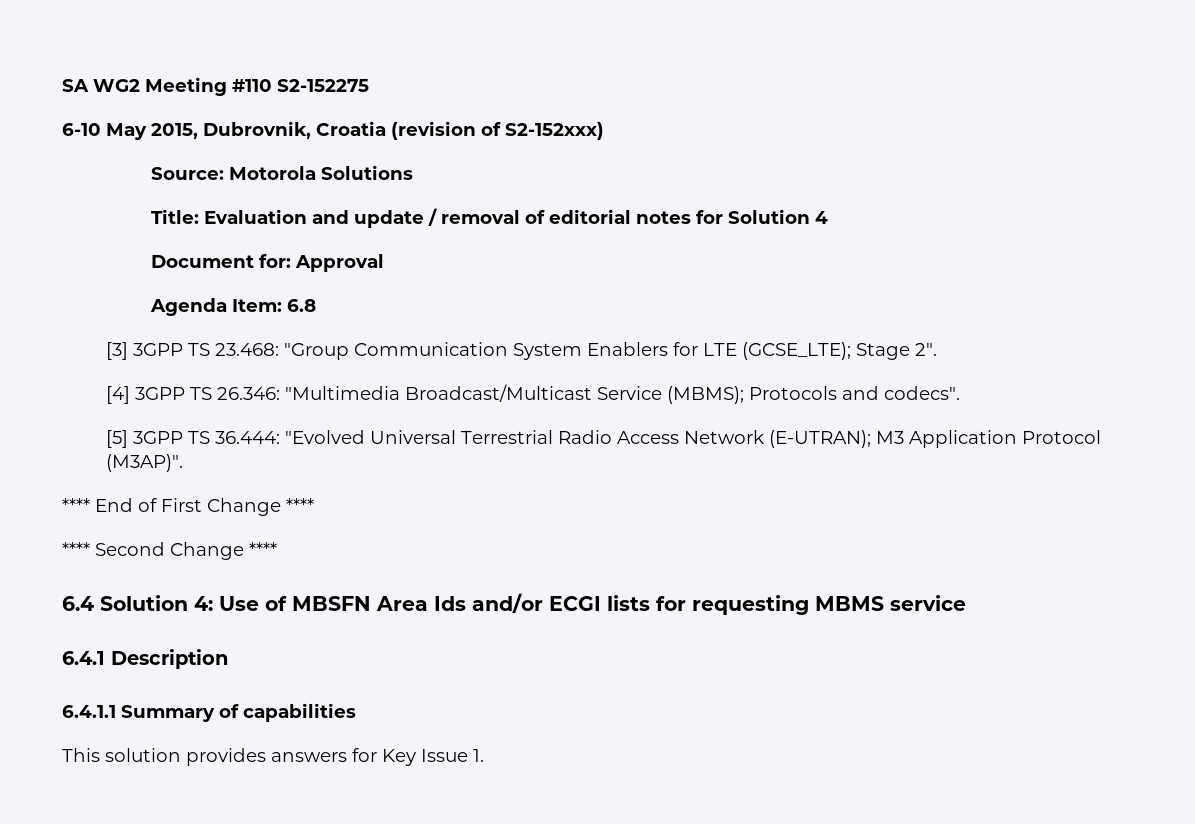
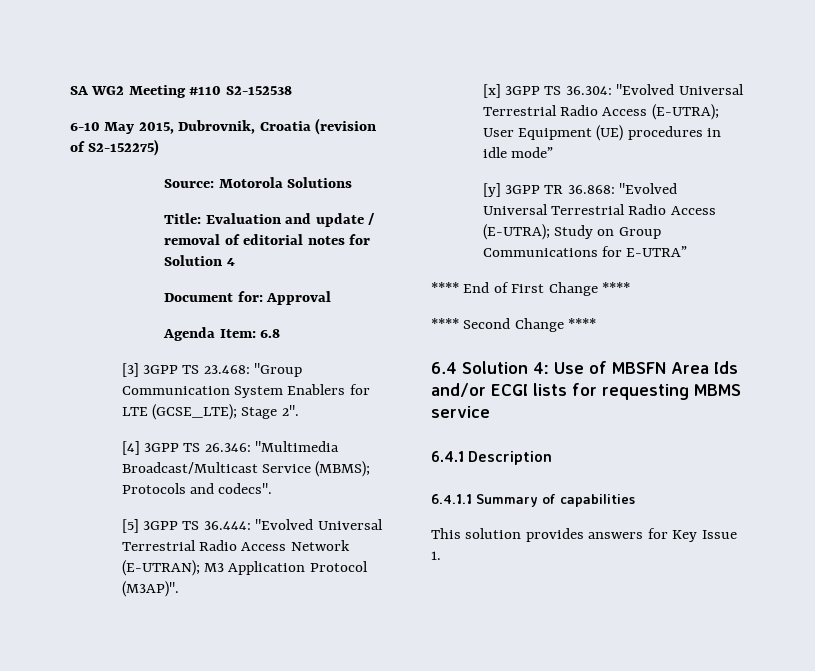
[277,79,369,92] S2-152275 -> [225,86,292,95] S2-152538
[505,122,604,140] S2-152xxx) -> [88,139,160,156] S2-152275)
(184, 463) none -> [482,84,744,98] [482,104,719,120] [482,125,722,141] [482,147,554,158] [482,183,678,197] [482,204,716,215] [482,224,661,240] [482,246,688,257] // [x] 3GPP TS 36.304: "Evolved Universal Terrestrial Radio Access (E-UTRA); User Equipment (UE) procedures in idle mode” // [y] 3GPP TR 36.868: "Evolved Universal Terrestrial Radio Access (E-UTRA); Study on Group Communications for E-UTRA”

